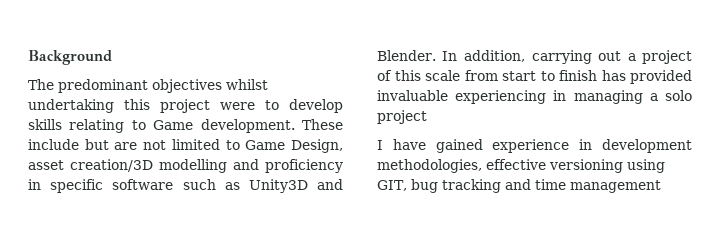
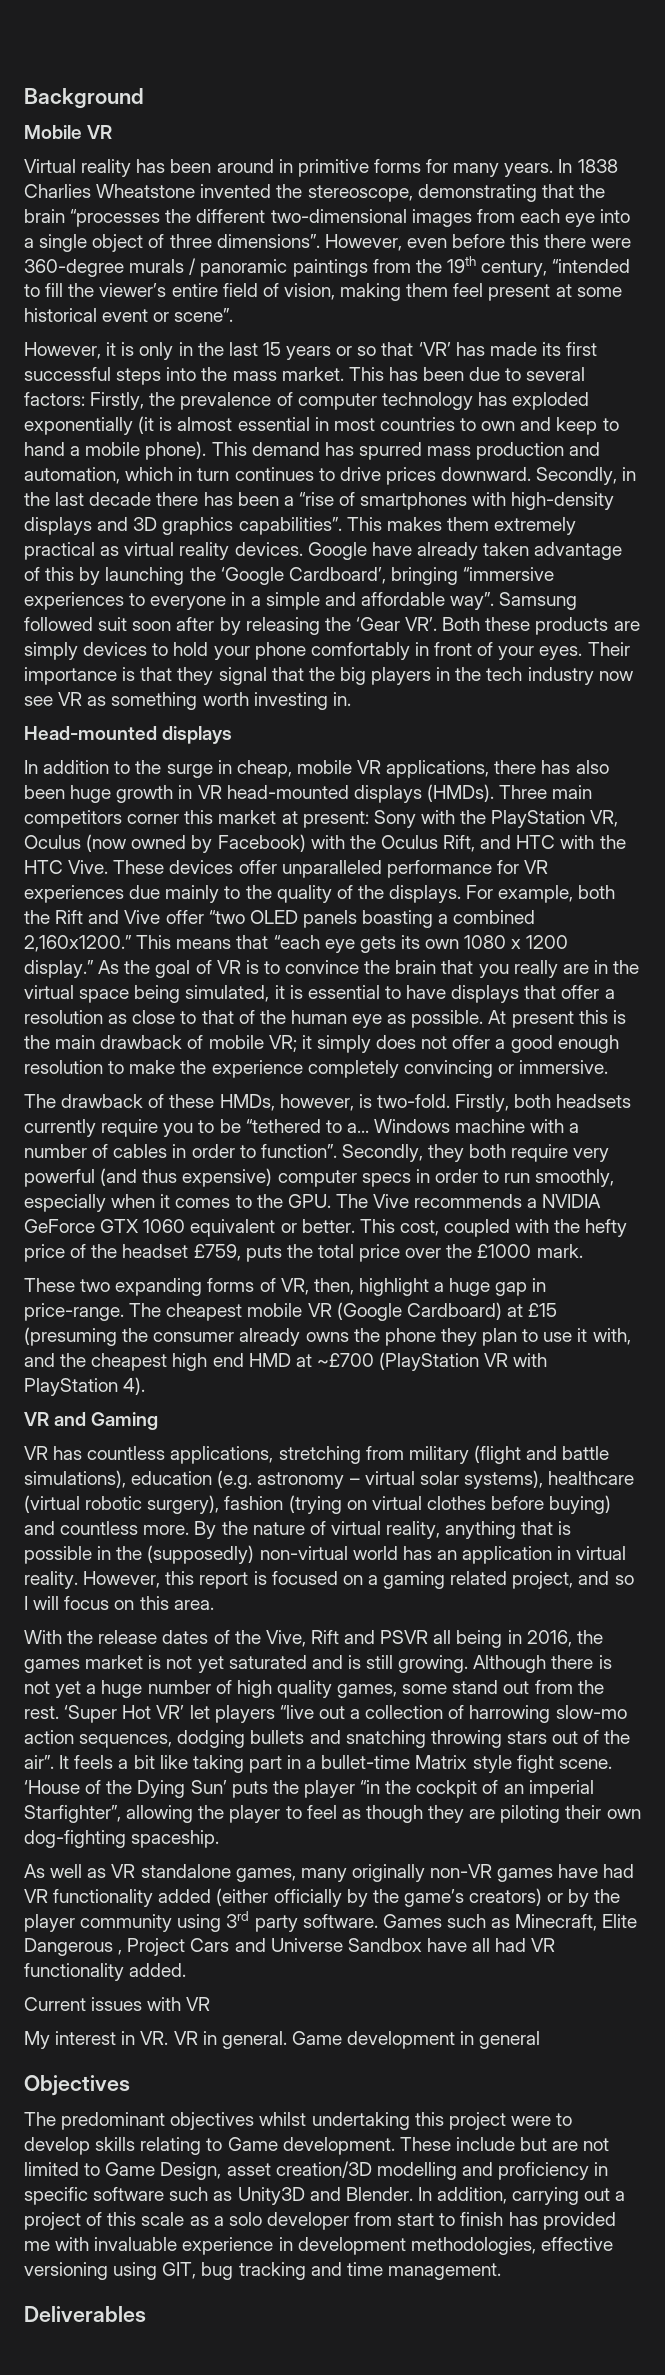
(112, 57) none -> [24,125,113,139] [24,159,618,177] [24,184,605,202] [24,209,631,227] [24,234,632,252] [24,256,631,277] [24,283,622,301] [24,308,234,322] [24,342,598,360] [24,367,586,385] [24,392,590,410] [24,416,619,435] [24,441,601,460] [24,467,637,485] [24,492,615,510] [24,517,577,535] [24,542,623,560] [24,567,555,585] [24,592,578,610] [24,617,640,635] [24,642,630,660] [24,667,633,685] [24,692,351,710] [24,726,233,744] [24,760,609,778] [24,784,593,803] [24,810,619,828] [24,834,626,853] [24,860,549,878] [24,885,616,903] [24,910,536,928] [24,935,569,953] [24,960,640,978] [24,985,615,1003] [24,1010,626,1028] [24,1035,619,1053] [24,1060,609,1078] [24,1094,632,1112] [24,1119,580,1137] [24,1144,610,1162] [24,1168,615,1187] [24,1194,602,1212] [24,1219,628,1237] [24,1244,583,1262] [24,1278,547,1296] [24,1302,558,1321] [24,1327,631,1346] [24,1352,548,1371] [24,1377,146,1396] [24,1412,159,1430] [24,1445,610,1464] [24,1470,635,1489] [24,1495,612,1514] [24,1521,572,1539] [24,1545,627,1564] [24,1571,634,1589] [24,1596,214,1610] [24,1630,603,1648] [24,1655,612,1673] [24,1680,604,1698] [24,1705,627,1723] [24,1730,631,1748] [24,1755,612,1773] [24,1780,594,1798] [24,1805,641,1823] [24,1830,220,1848] [24,1864,635,1882] [24,1888,621,1907] [24,1911,638,1932] [24,1938,556,1956] [24,1963,187,1981] [24,1997,211,2011] [24,2031,541,2049] [24,2075,130,2096] // Mobile VR // Virtual reality has been around in primitive forms for many years. In 1838 Charlies Wheatstone invented the stereoscope, demonstrating that the brain “processes the different two-dimensional images from each eye into a single object of three dimensions”. However, even before this there were 360-degree murals / panoramic paintings from the 19th century, “intended to fill the viewer’s entire field of vision, making them feel present at some historical event or scene”. // However, it is only in the last 15 years or so that ‘VR’ has made its first successful steps into the mass market. This has been due to several factors: Firstly, the prevalence of computer technology has exploded exponentially (it is almost essential in most countries to own and keep to hand a mobile phone). This demand has spurred mass production and automation, which in turn continues to drive prices downward. Secondly, in the last decade there has been a “rise of smartphones with high-density displays and 3D graphics capabilities”. This makes them extremely practical as virtual reality devices. Google have already taken advantage of this by launching the ‘Google Cardboard’, bringing “immersive experiences to everyone in a simple and affordable way”. Samsung followed suit soon after by releasing the ‘Gear VR’. Both these products are simply devices to hold your phone comfortably in front of your eyes. Their importance is that they signal that the big players in the tech industry now see VR as something worth investing in. // Head-mounted displays // In addition to the surge in cheap, mobile VR applications, there has also been huge growth in VR head-mounted displays (HMDs). Three main competitors corner this market at present: Sony with the PlayStation VR, Oculus (now owned by Facebook) with the Oculus Rift, and HTC with the HTC Vive. These devices offer unparalleled performance for VR experiences due mainly to the quality of the displays. For example, both the Rift and Vive offer “two OLED panels boasting a combined 2,160x1200.” This means that “each eye gets its own 1080 x 1200 display.” As the goal of VR is to convince the brain that you really are in the virtual space being simulated, it is essential to have displays that offer a resolution as close to that of the human eye as possible. At present this is the main drawback of mobile VR; it simply does not offer a good enough resolution to make the experience completely convincing or immersive. // The drawback of these HMDs, however, is two-fold. Firstly, both headsets currently require you to be “tethered to a... Windows machine with a number of cables in order to function”. Secondly, they both require very powerful (and thus expensive) computer specs in order to run smoothly, especially when it comes to the GPU. The Vive recommends a NVIDIA GeForce GTX 1060 equivalent or better. This cost, coupled with the hefty price of the headset £759, puts the total price over the £1000 mark. // These two expanding forms of VR, then, highlight a huge gap in price-range. The cheapest mobile VR (Google Cardboard) at £15 (presuming the consumer already owns the phone they plan to use it with, and the cheapest high end HMD at ~£700 (PlayStation VR with PlayStation 4). // VR and Gaming // VR has countless applications, stretching from military (flight and battle simulations), education (e.g. astronomy – virtual solar systems), healthcare (virtual robotic surgery), fashion (trying on virtual clothes before buying) and countless more. By the nature of virtual reality, anything that is possible in the (supposedly) non-virtual world has an application in virtual reality. However, this report is focused on a gaming related project, and so I will focus on this area. // With the release dates of the Vive, Rift and PSVR all being in 2016, the games market is not yet saturated and is still growing. Although there is not yet a huge number of high quality games, some stand out from the rest. ‘Super Hot VR’ let players “live out a collection of harrowing slow-mo action sequences, dodging bullets and snatching throwing stars out of the air”. It feels a bit like taking part in a bullet-time Matrix style fight scene. ‘House of the Dying Sun’ puts the player “in the cockpit of an imperial Starfighter”, allowing the player to feel as though they are piloting their own dog-fighting spaceship. // As well as VR standalone games, many originally non-VR games have had VR functionality added (either officially by the game’s creators) or by the player community using 3rd party software. Games such as Minecraft, Elite Dangerous , Project Cars and Universe Sandbox have all had VR functionality added. // Current issues with VR // My interest in VR. VR in general. Game development in general // Objectives
(460, 75) none -> [189,2212,349,2230] as a solo developer
[377,90,692,104] [377,110,427,124] [377,139,483,153] invaluable experiencing in managing a solo project // I have gained -> [24,2237,178,2251] me with invaluable
[569,180,661,193] management -> [387,2263,501,2280] [24,2306,146,2322] management. // Deliverables

